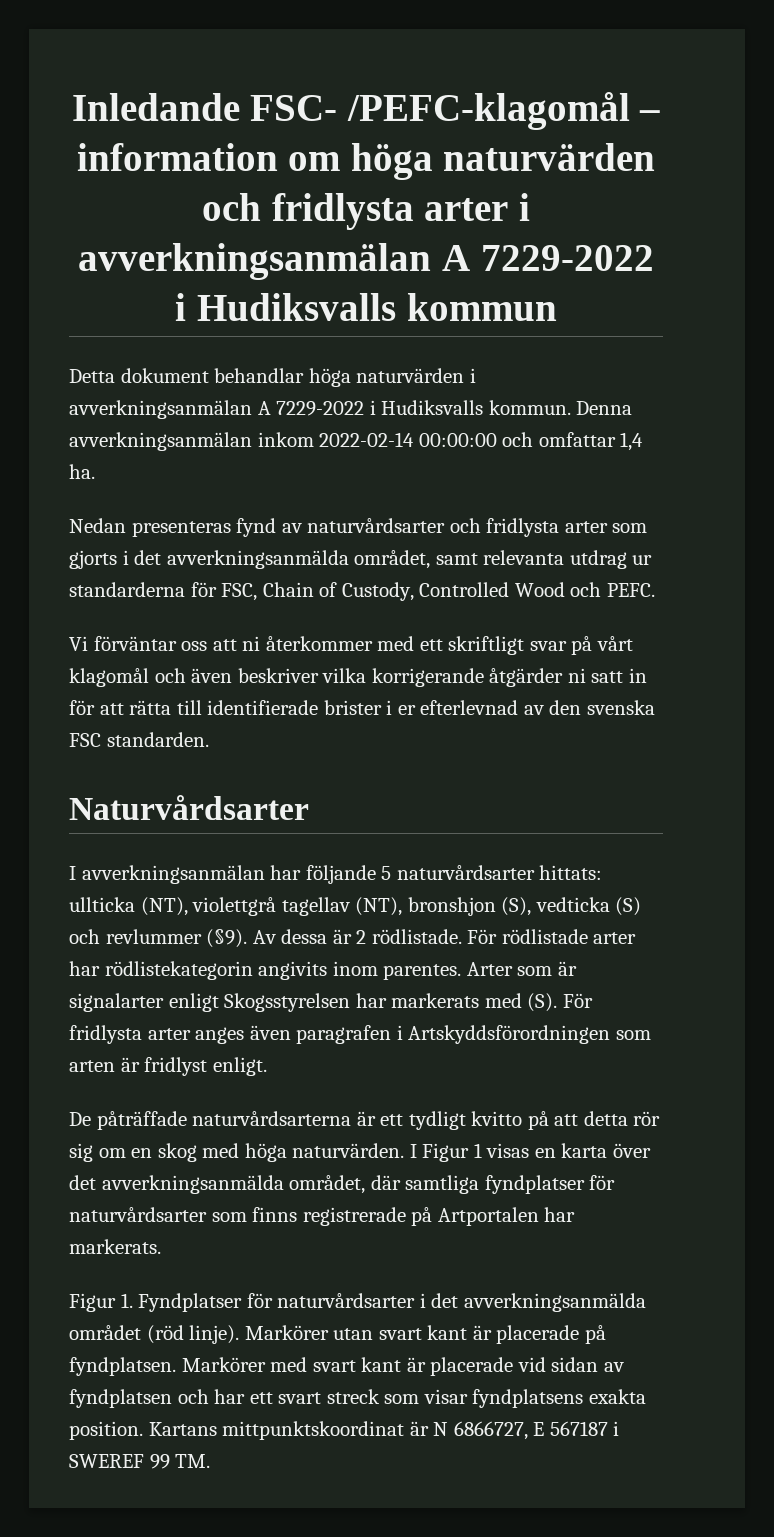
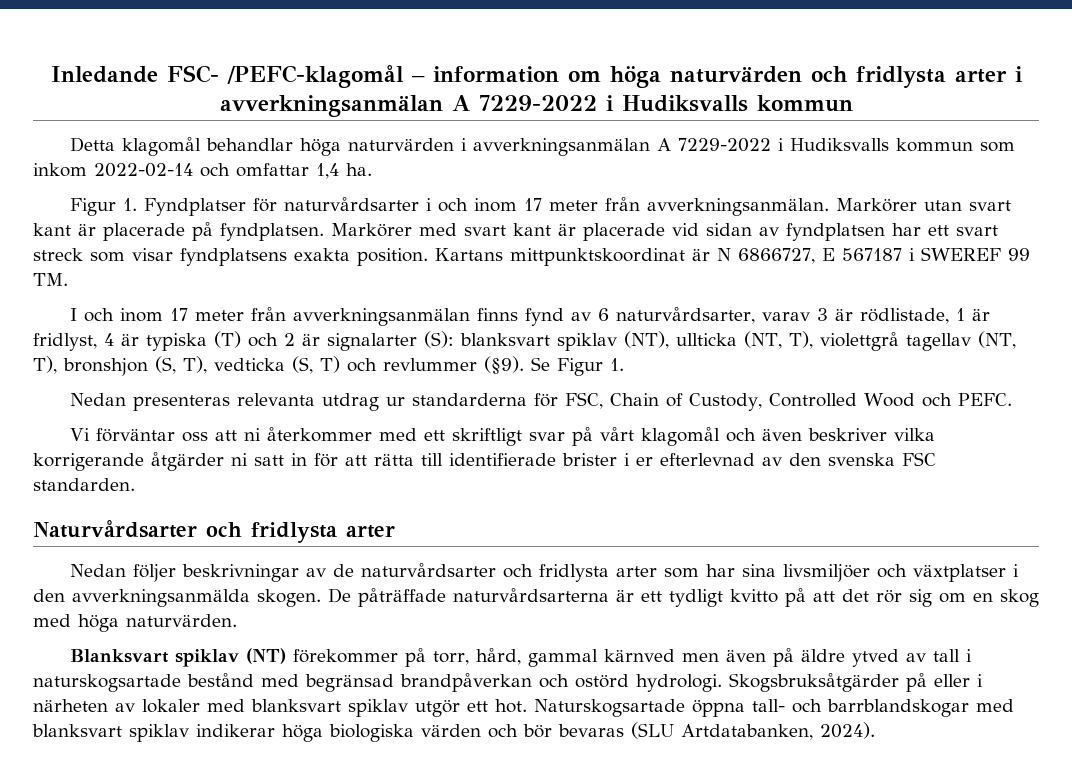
[120,368,209,383] dokument -> [122,137,202,156] klagomål
[488,400,633,415] [69,432,252,451] kommun. Denna avverkningsanmälan -> [896,138,1016,152] kommun som
[418,433,497,447] 00:00:00 -> (193, 170) none
[69,518,648,537] [69,550,478,569] Nedan presenteras fynd av naturvårdsarter och fridlysta arter som gjorts i det avverkningsanmälda området, samt -> [70,197,1012,216] [33,222,998,241] [33,247,1030,266] [33,273,68,286] [70,307,991,326] [33,331,1016,351] [33,356,624,376] [70,393,231,411] Figur 1. Fyndplatser för naturvårdsarter i och inom 17 meter från avverkningsanmälan. Markörer utan svart kant är placerade på fyndplatsen. Markörer med svart kant är placerade vid sidan av fyndplatsen har ett svart streck som visar fyndplatsens exakta position. Kartans mittpunktskoordinat är N 6866727, E 567187 i SWEREF 99 TM. // I och inom 17 meter från avverkningsanmälan finns fynd av 6 naturvårdsarter, varav 3 är rödlistade, 1 är fridlyst, 4 är typiska (T) och 2 är signalarter (S): blanksvart spiklav (NT), ullticka (NT, T), violettgrå tagellav (NT, T), bronshjon (S, T), vedticka (S, T) och revlummer (§9). Se Figur 1. // Nedan presenteras
[69,865,603,884] [69,897,642,916] [69,929,637,948] [69,961,577,980] [69,993,593,1012] [69,1025,651,1044] [69,1057,267,1076] // I avverkningsanmälan har följande 5 naturvårdsarter hittats: ullticka (NT), violettgrå tagellav (NT), bronshjon (S), vedticka (S) och revlummer (§9). Av dessa är 2 rödlistade. För rödlistade arter har rödlistekategorin angivits inom parentes. Arter som är signalarter enligt Skogsstyrelsen har markerats med (S). För fridlysta arter anges även paragrafen i Artskyddsförordningen som arten är fridlyst enligt. // -> [206,522,395,543] [70,563,1020,582] [33,589,321,607] och fridlysta arter // Nedan följer beskrivningar av de naturvårdsarter och fridlysta arter som har sina livsmiljöer och växtplatser i den avverkningsanmälda skogen.
[583,1111,628,1126] detta -> [842,589,869,602] det
[409,1143,651,1162] [69,1175,616,1194] [69,1207,576,1226] [69,1239,161,1254] [69,1293,646,1312] [69,1325,606,1344] [69,1357,624,1376] [69,1389,646,1408] [69,1421,620,1440] [69,1454,211,1469] I Figur 1 visas en karta över det avverkningsanmälda området, där samtliga fyndplatser för naturvårdsarter som finns registrerade på Artportalen har markerats. // Figur 1. Fyndplatser för naturvårdsarter i det avverkningsanmälda området (röd linje). Markörer utan svart kant är placerade på fyndplatsen. Markörer med svart kant är placerade vid sidan av fyndplatsen och har ett svart streck som visar fyndplatsens exakta position. Kartans mittpunktskoordinat är N 6866727, E 567187 i SWEREF 99 TM. -> [70,648,973,667] [33,673,983,692] [33,699,1014,717] [32,722,875,742] // Blanksvart spiklav (NT) förekommer på torr, hård, gammal kärnved men även på äldre ytved av tall i naturskogsartade bestånd med begränsad brandpåverkan och ostörd hydrologi. Skogsbruksåtgärder på eller i närheten av lokaler med blanksvart spiklav utgör ett hot. Naturskogsartade öppna tall- och barrblandskogar med blanksvart spiklav indikerar höga biologiska värden och bör bevaras (SLU Artdatabanken, 2024).

